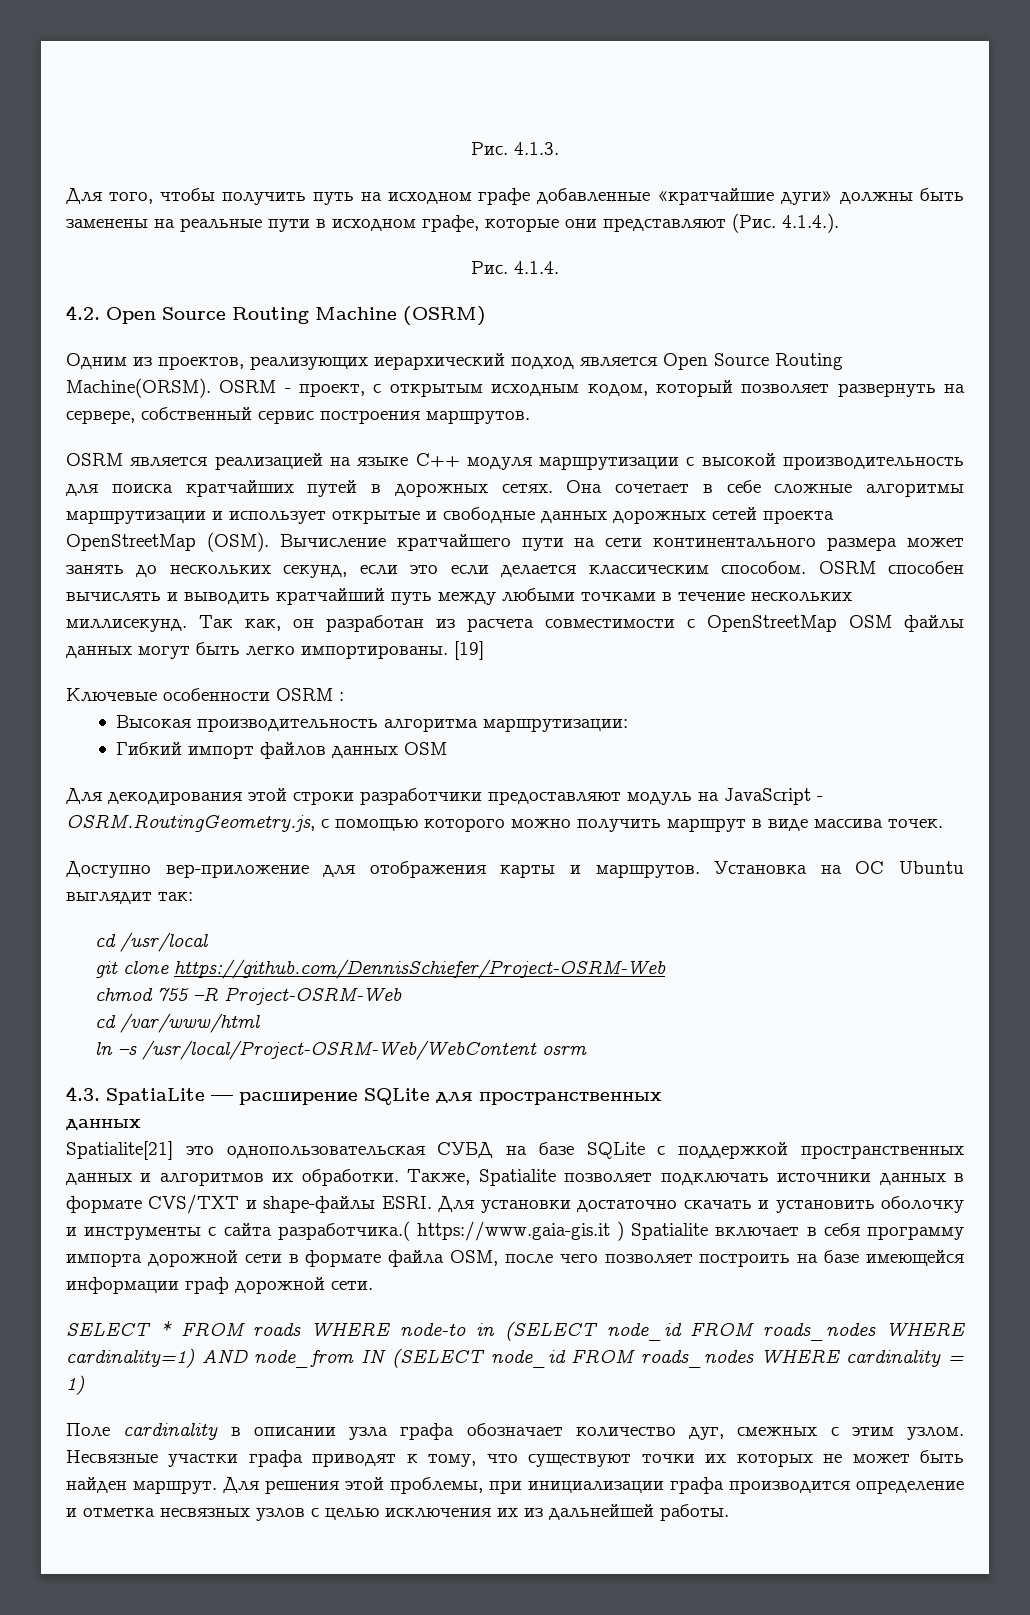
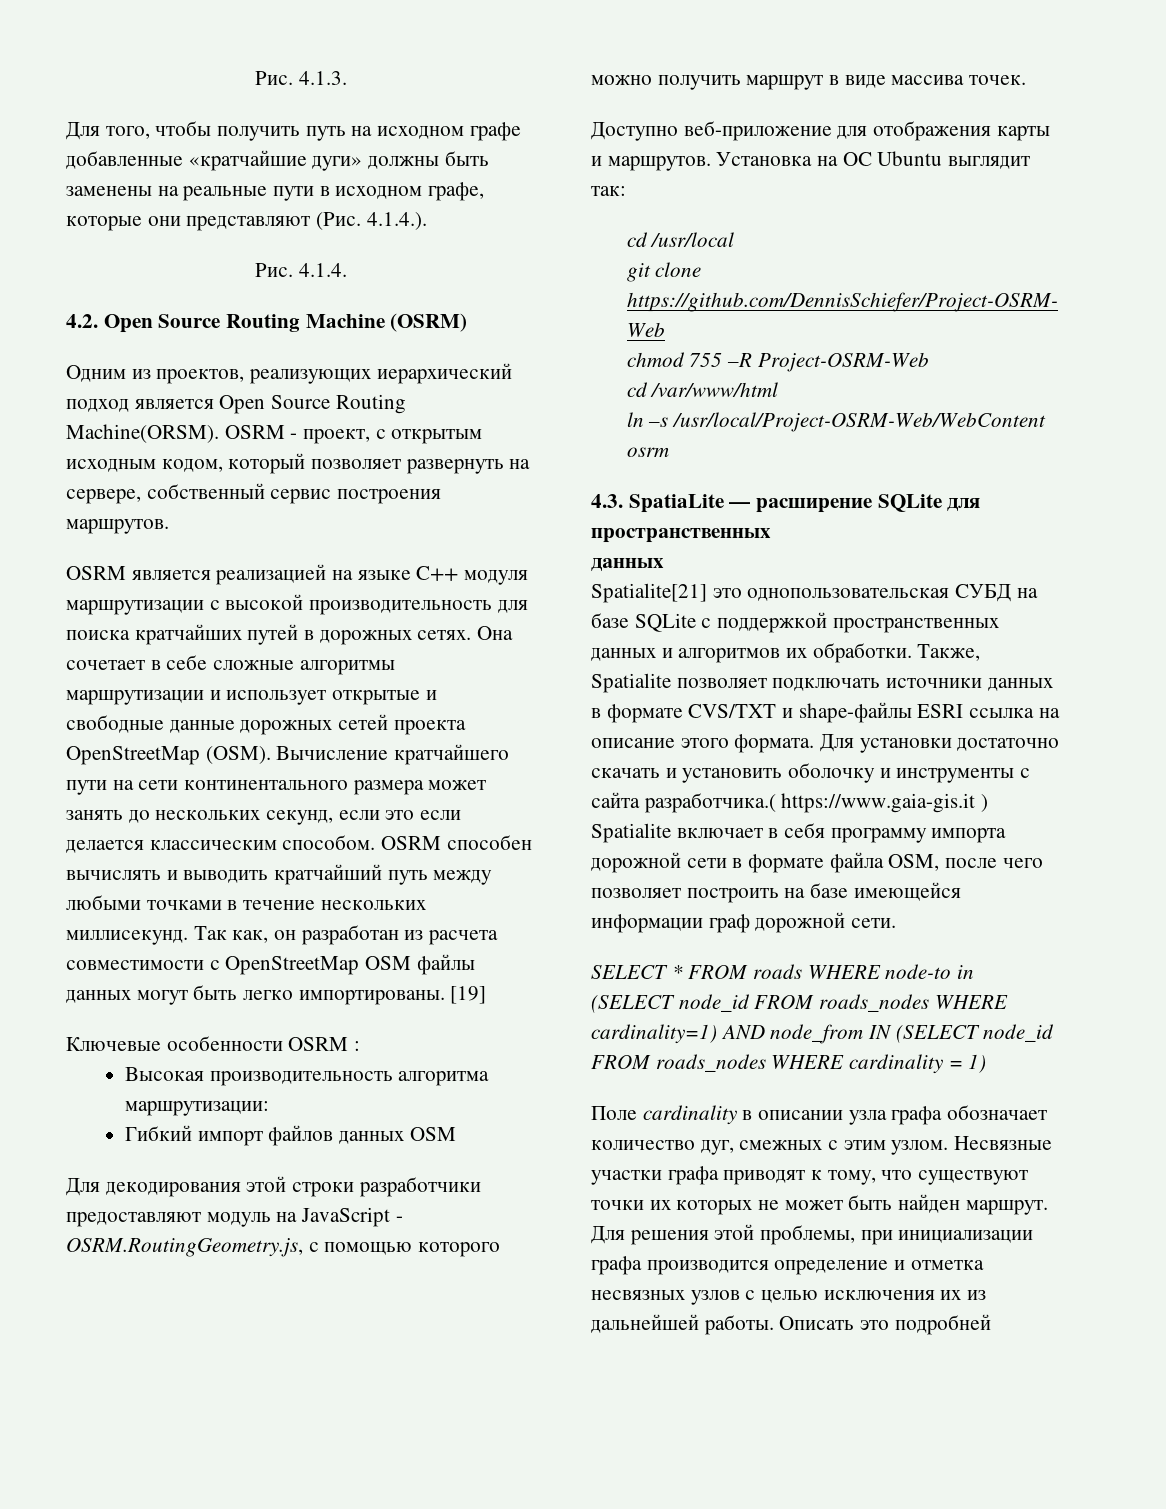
[541,511,607,523] данных -> [169,720,235,733] данные
[165,864,309,878] вер-приложение -> [683,121,832,141] веб-приложение
[381,1196,432,1209] ESRI. -> [917,704,1060,718] [591,734,815,753] ESRI ссылка на описание этого формата.
(729, 1512) none -> [779,1314,991,1335] Описать это подробней

